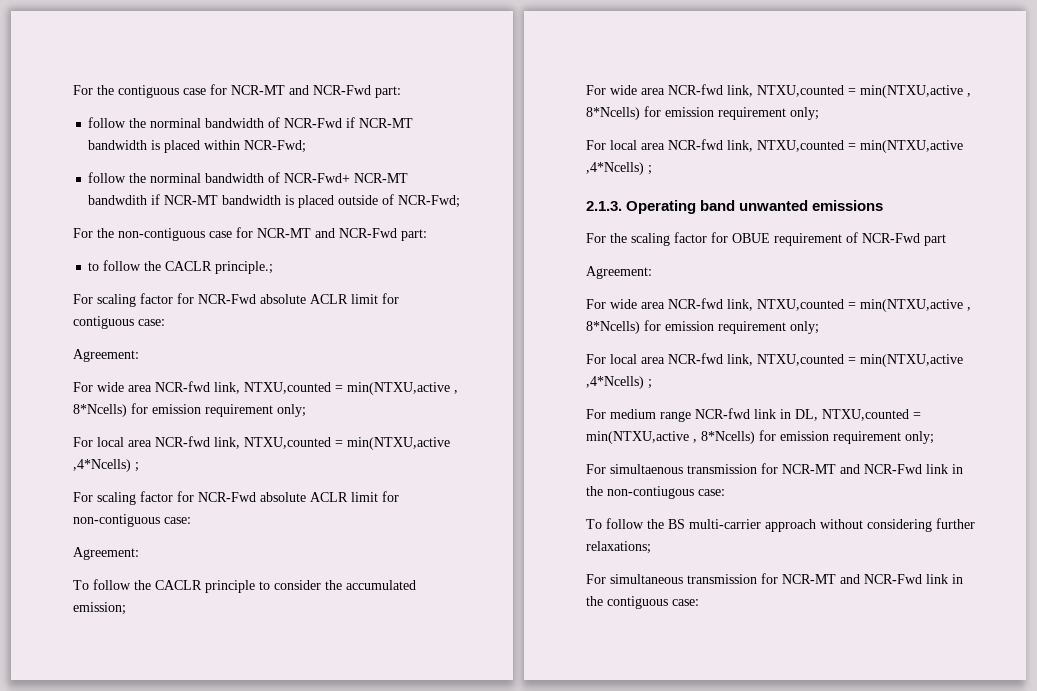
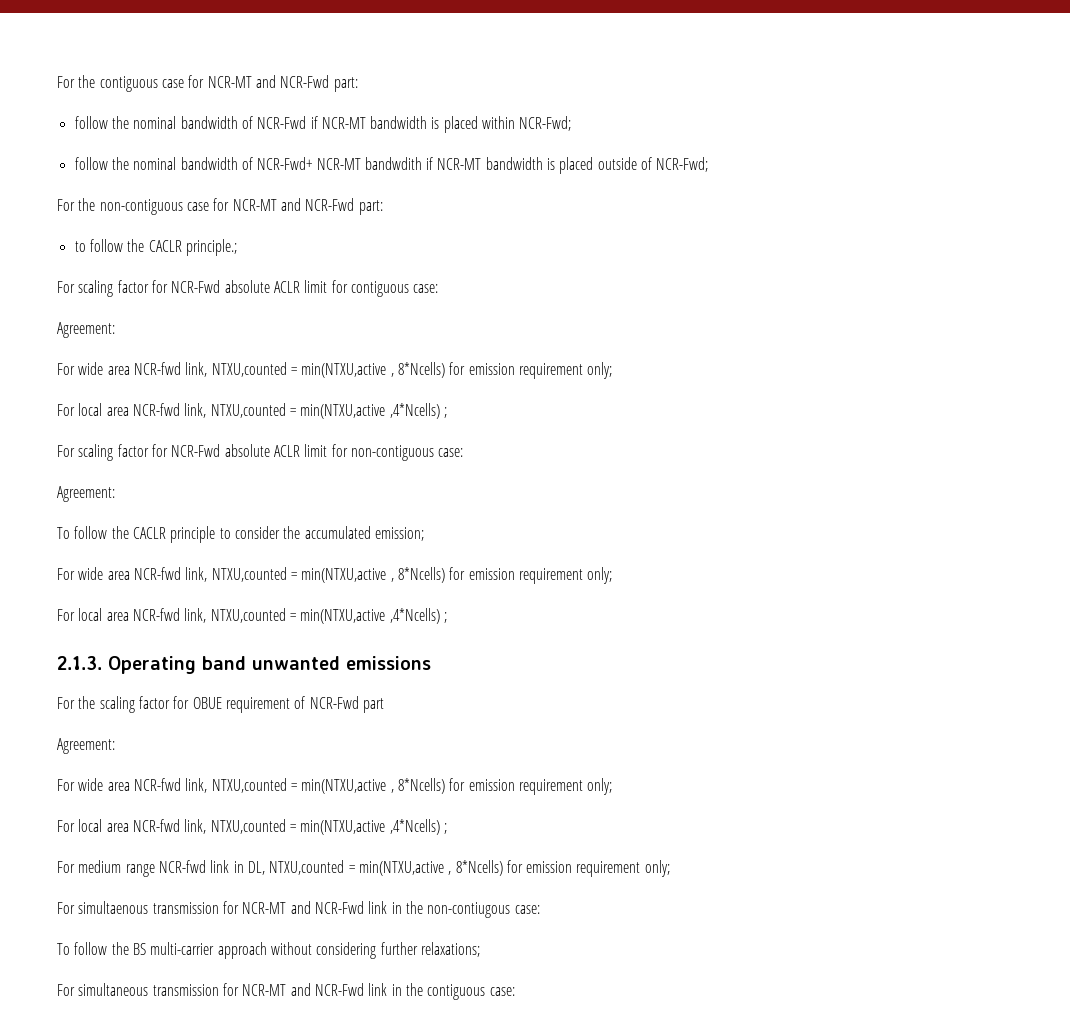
[150,118,202,128] norminal -> [133,116,177,129] nominal
[150,173,202,183] norminal -> [133,157,177,170] nominal

